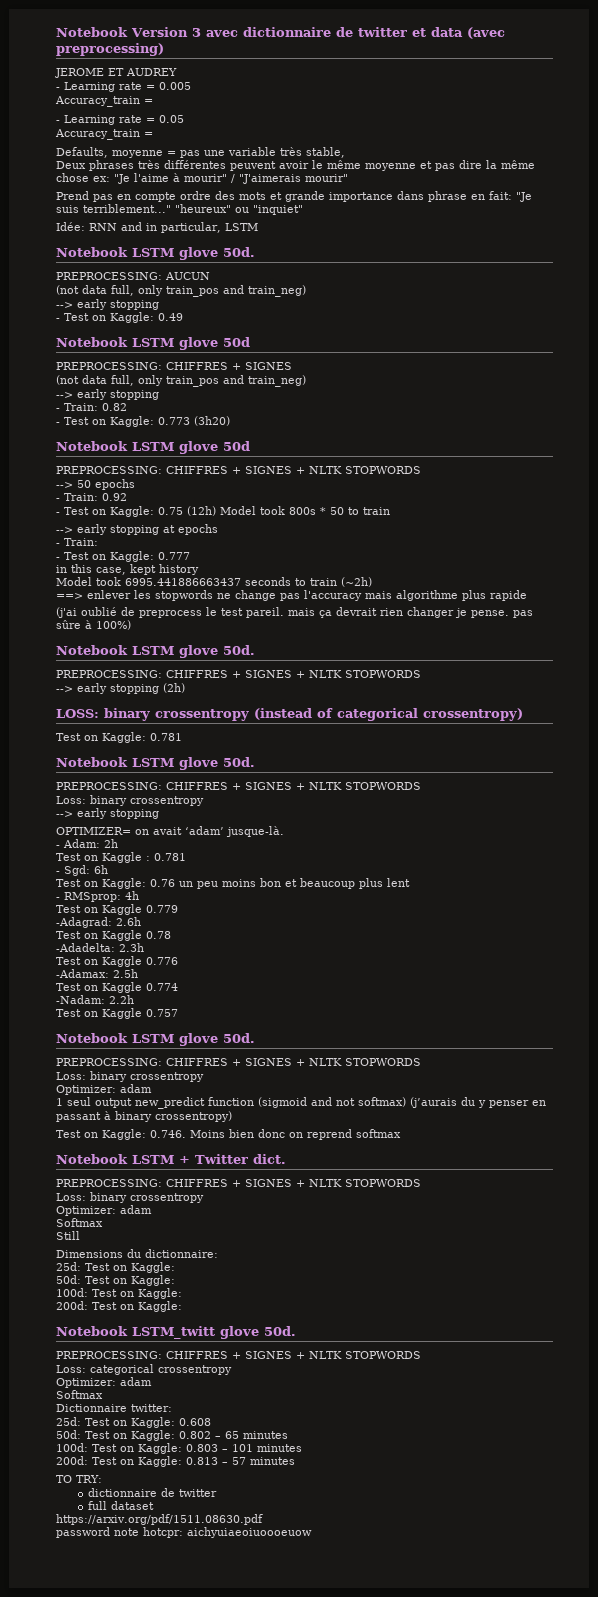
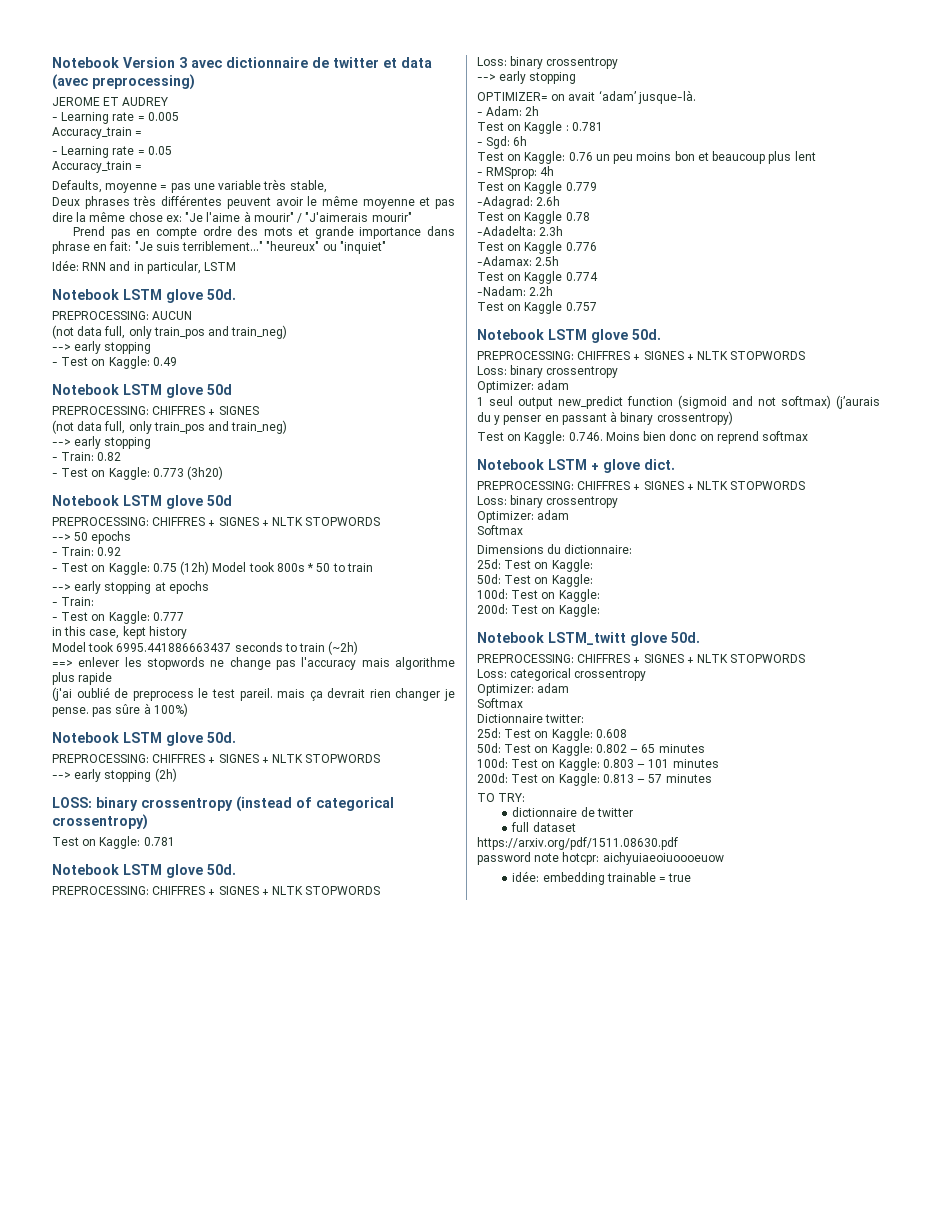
[195,1154,248,1164] Twitter -> [603,459,640,473] glove
[56,1231,80,1240] // Still -> (523, 530) none
(312, 1532) none -> [512,871,692,885] // idée: embedding trainable = true

